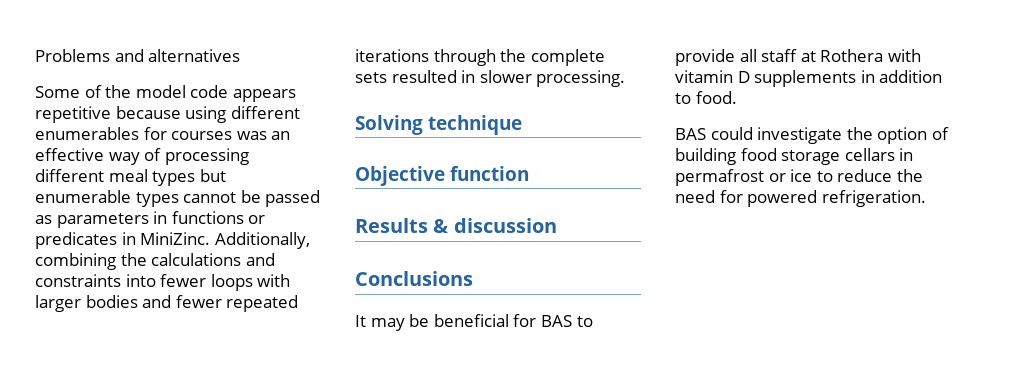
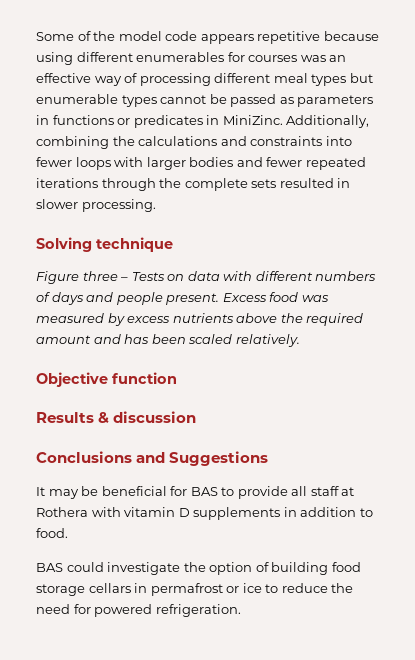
[35,49,241,62] Problems and alternatives // -> (36, 36) none
(522, 125) none -> [36,271,377,284] [36,292,329,305] [36,313,364,326] [36,334,300,347] // Figure three – Tests on data with different numbers of days and people present. Excess food was measured by excess nutrients above the required amount and has been scaled relatively.
(473, 278) none -> [136,451,269,466] and Suggestions

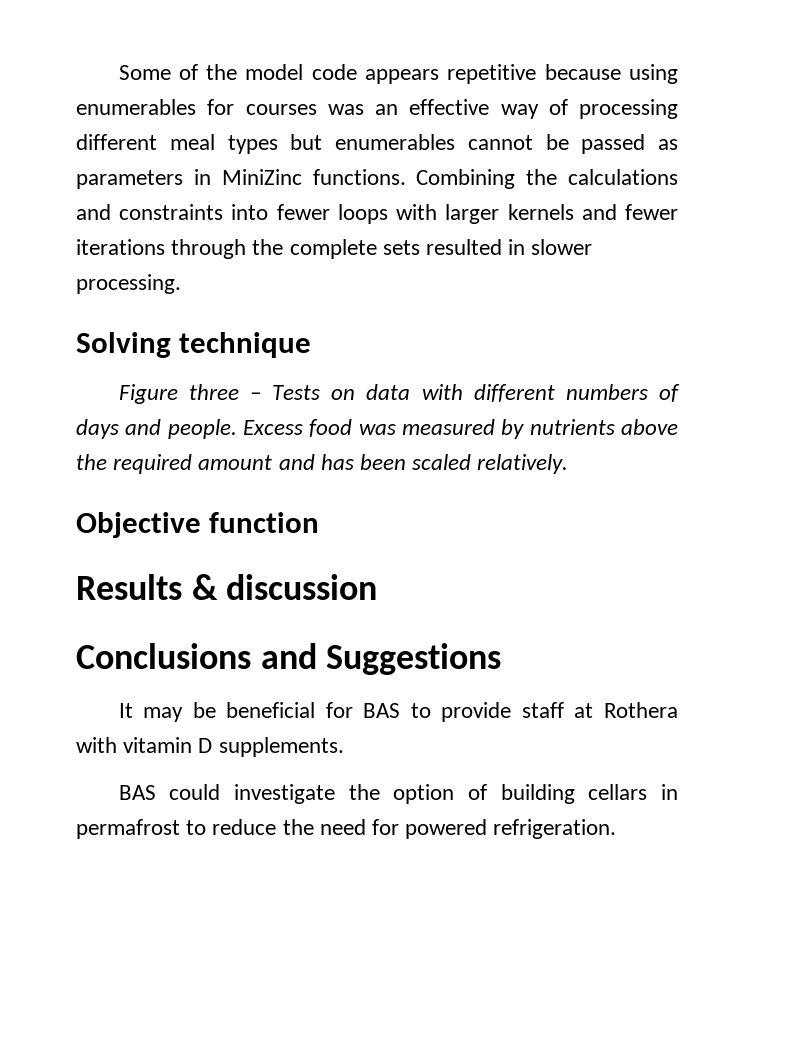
[76,52,133,62] different -> (678, 74) none
[36,94,157,107] enumerable types -> [335,134,455,150] enumerables
[52,115,370,128] [36,136,109,149] functions or predicates in MiniZinc. Additionally, combining -> [221,169,516,189] MiniZinc functions. Combining
[189,157,234,167] bodies -> [507,204,574,220] kernels
[305,157,366,170] repeated -> (678, 212) none
[116,292,220,305] people present. -> [167,419,237,439] people.
[127,316,171,323] excess -> (525, 429) none
[291,486,308,496] all -> (512, 712) none
[193,507,373,520] [36,528,68,538] supplements in addition to food. -> [218,737,344,757] supplements.
[331,562,361,572] [36,584,85,596] food storage -> (575, 794) none
[226,583,262,593] or ice -> (180, 829) none

